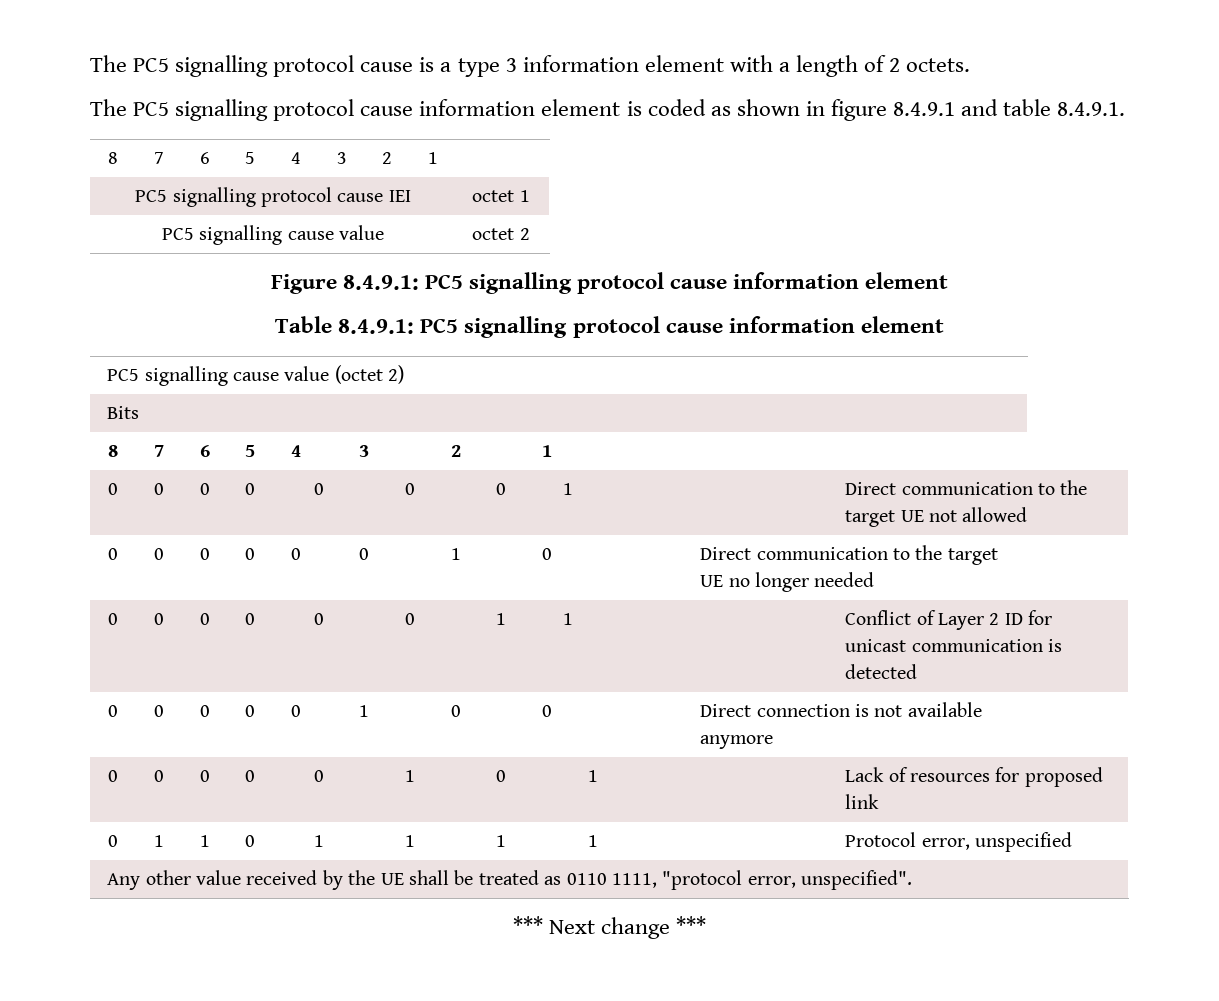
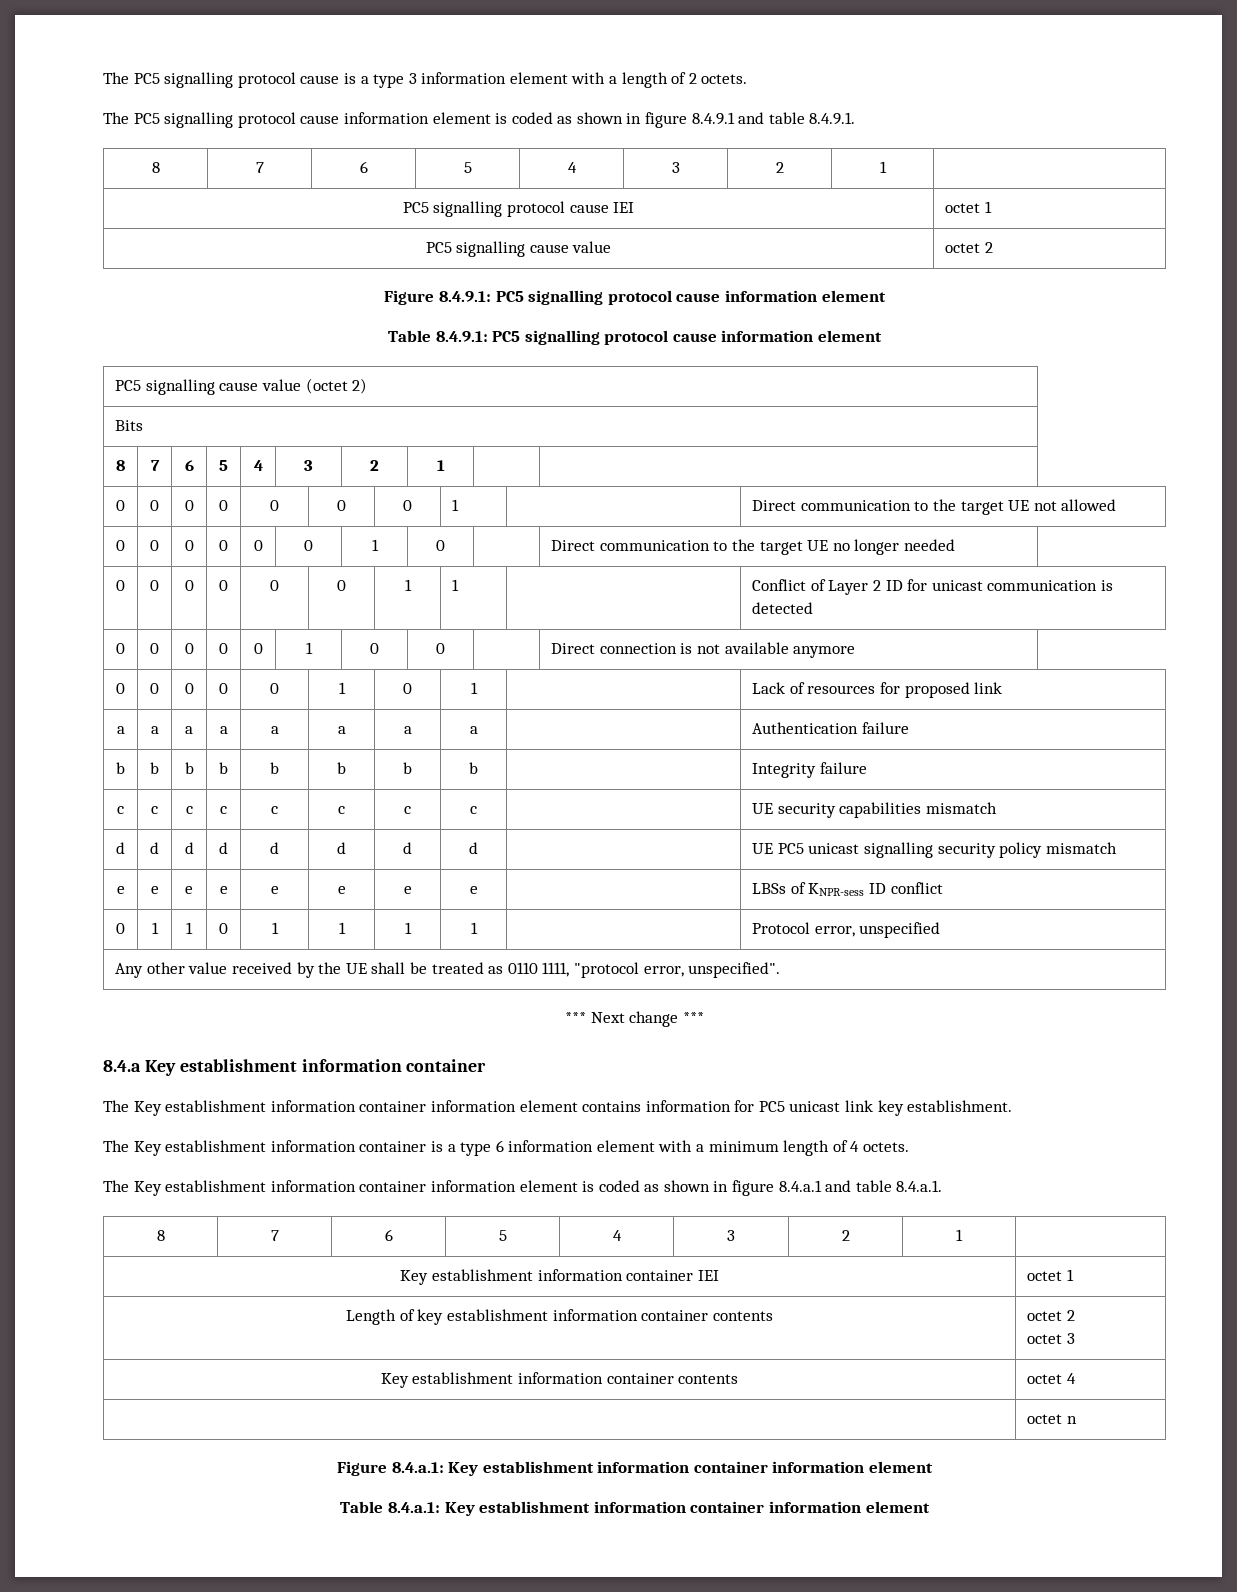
(880, 801) none -> [116,726,125,734] [150,726,159,734] [185,726,193,734] [219,726,228,734] [270,726,279,734] [337,726,346,734] [403,726,412,734] [469,726,478,734] [752,722,909,734] [116,762,125,774] [150,762,159,774] [184,762,194,774] [219,762,228,774] [270,762,279,774] [337,762,346,774] [403,762,412,774] [469,762,478,774] [752,762,867,778] [117,806,124,814] [151,806,158,814] [185,806,193,814] [220,806,227,814] [271,806,278,814] [338,806,345,814] [404,806,411,814] [470,806,477,814] [752,802,998,818] [116,842,125,854] [150,842,159,854] [184,842,194,854] [219,842,228,854] [270,842,279,854] [337,842,346,854] [403,842,412,854] [469,842,478,854] [752,842,1117,858] [116,886,125,894] [150,886,159,894] [185,886,193,894] [219,886,228,894] [270,886,279,894] [337,886,346,894] [403,886,412,894] [469,886,478,894] [752,882,943,896] // a | a | a | a | a | a | a | a | | Authentication failure // b | b | b | b | b | b | b | b | | Integrity failure // c | c | c | c | c | c | c | c | | UE security capabilities mismatch // d | d | d | d | d | d | d | d | | UE PC5 unicast signalling security policy mismatch // e | e | e | e | e | e | e | e | | LBSs of KNPR-sess ID conflict
(707, 925) none -> [103,1059,487,1076] [103,1100,1013,1116] [103,1140,910,1156] [103,1180,943,1196] [156,1230,165,1241] [270,1230,279,1241] [384,1229,393,1241] [498,1230,507,1241] [612,1230,622,1241] [727,1230,735,1241] [841,1230,850,1241] [956,1229,963,1241] [400,1269,719,1285] [1027,1269,1074,1281] [346,1309,773,1325] [1027,1310,1075,1321] [1027,1333,1075,1344] [380,1372,739,1388] [1027,1373,1076,1384] [1027,1414,1077,1424] [336,1461,934,1476] [340,1501,930,1516] // 8.4.a Key establishment information container // The Key establishment information container information element contains information for PC5 unicast link key establishment. // The Key establishment information container is a type 6 information element with a minimum length of 4 octets. // The Key establishment information container information element is coded as shown in figure 8.4.a.1 and table 8.4.a.1. // 8 | 7 | 6 | 5 | 4 | 3 | 2 | 1 | // Key establishment information container IEI | octet 1 // Length of key establishment information container contents | octet 2 // octet 3 // Key establishment information container contents | octet 4 // | octet n // Figure 8.4.a.1: Key establishment information container information element // Table 8.4.a.1: Key establishment information container information element

